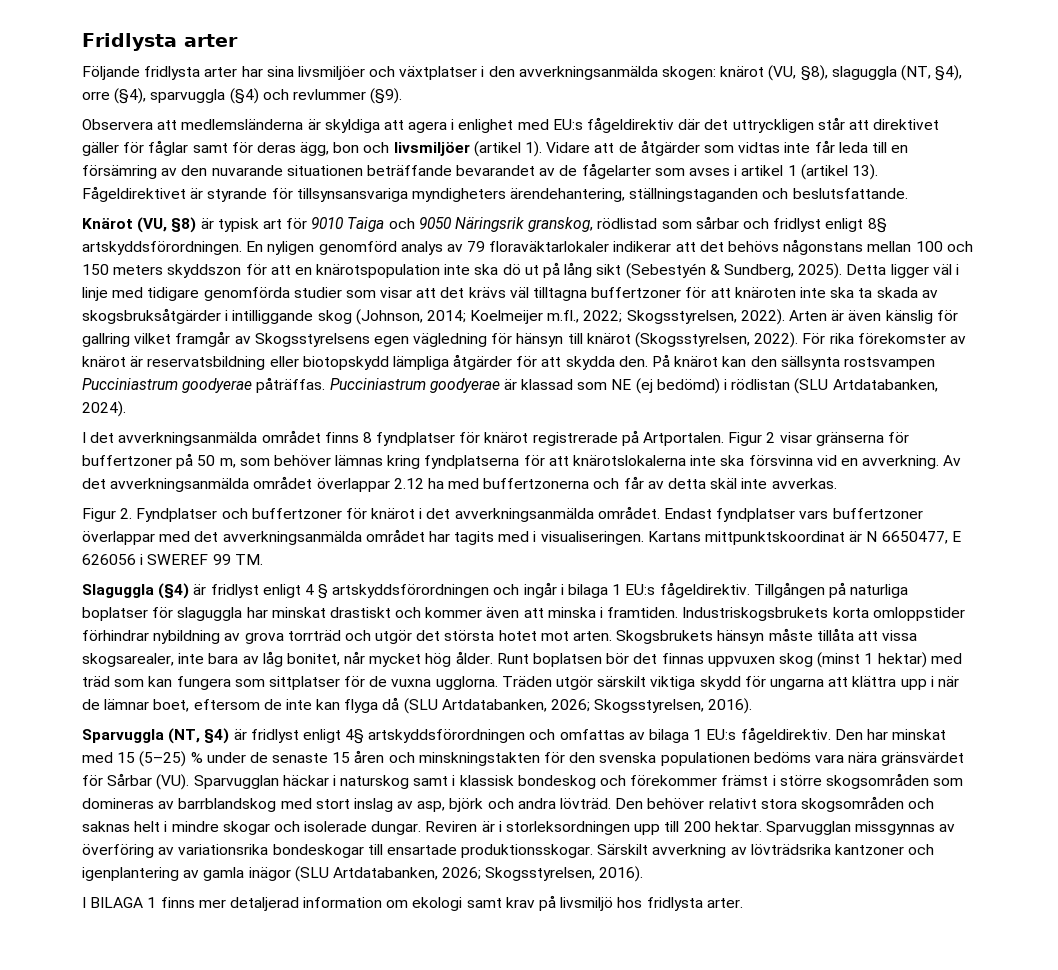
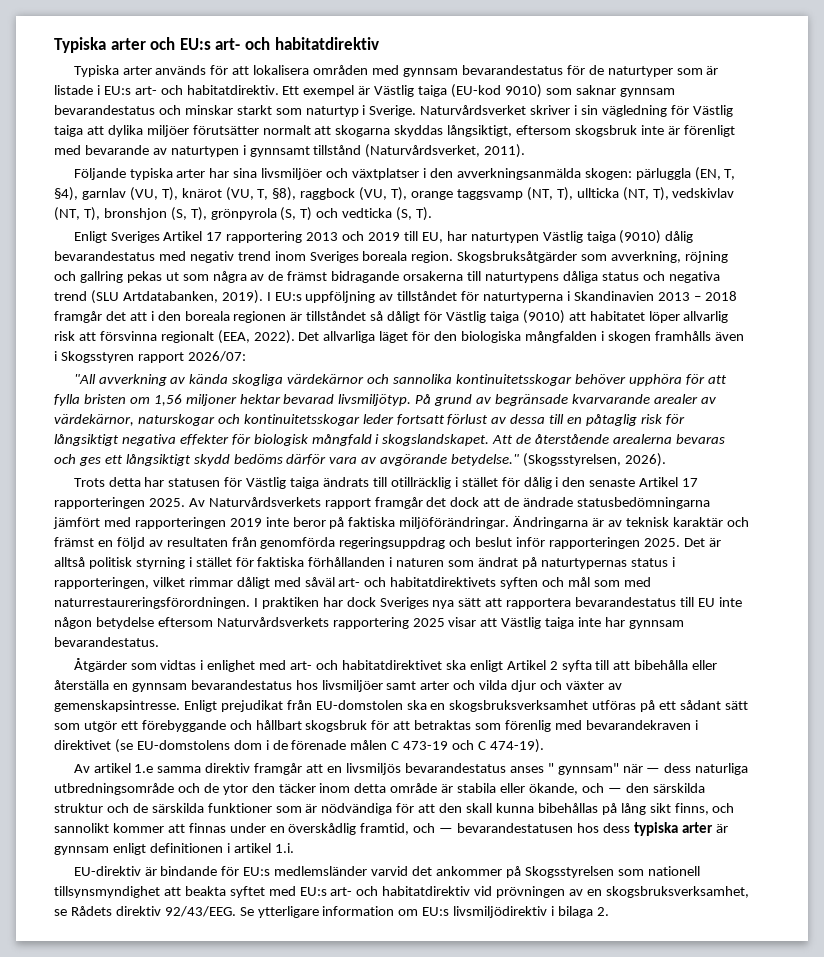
[82,33,238,51] Fridlysta arter -> [54,37,379,53] [73,65,719,77] [54,84,675,98] [54,105,733,117] [54,125,735,137] [54,144,526,158] Typiska arter och EU:s art- och habitatdirektiv // Typiska arter används för att lokalisera områden med gynnsam bevarandestatus för de naturtyper som är listade i EU:s art- och habitatdirektiv. Ett exempel är Västlig taiga (EU-kod 9010) som saknar gynnsam bevarandestatus och minskar starkt som naturtyp i Sverige. Naturvårdsverket skriver i sin vägledning för Västlig taiga att dylika miljöer förutsätter normalt att skogarna skyddas långsiktigt, eftersom skogsbruk inte är förenligt med bevarande av naturtypen i gynnsamt tillstånd (Naturvårdsverket, 2011).
[144,66,201,80] fridlysta -> [129,168,173,180] typiska
[720,65,963,81] [82,88,403,104] [82,117,940,133] [82,140,909,157] [82,163,878,180] [82,186,908,202] [82,216,887,233] [82,239,973,255] [82,262,959,279] [82,287,938,301] [82,308,958,325] [82,331,966,348] [82,354,935,370] [82,377,938,394] [82,401,126,417] [82,430,909,446] [82,453,962,469] [82,476,837,492] [82,506,923,522] [82,529,961,545] [82,554,263,565] [82,582,909,599] [82,607,965,621] [82,628,918,644] [82,651,962,668] [82,676,959,690] [82,697,753,714] [82,727,947,744] [82,750,965,767] [82,773,964,790] [82,796,935,812] [82,821,956,835] [82,844,935,858] [82,866,644,882] [82,895,743,911] knärot (VU, §8), slaguggla (NT, §4), orre (§4), sparvuggla (§4) och revlummer (§9). // Observera att medlemsländerna är skyldiga att agera i enlighet med EU:s fågeldirektiv där det uttryckligen står att direktivet gäller för fåglar samt för deras ägg, bon och livsmiljöer (artikel 1). Vidare att de åtgärder som vidtas inte får leda till en försämring av den nuvarande situationen beträffande bevarandet av de fågelarter som avses i artikel 1 (artikel 13). Fågeldirektivet är styrande för tillsynsansvariga myndigheters ärendehantering, ställningstaganden och beslutsfattande. // Knärot (VU, §8) är typisk art för 9010 Taiga och 9050 Näringsrik granskog, rödlistad som sårbar och fridlyst enligt 8§ artskyddsförordningen. En nyligen genomförd analys av 79 floraväktarlokaler indikerar att det behövs någonstans mellan 100 och 150 meters skyddszon för att en knärotspopulation inte ska dö ut på lång sikt (Sebestyén & Sundberg, 2025). Detta ligger väl i linje med tidigare genomförda studier som visar att det krävs väl tilltagna buffertzoner för att knäroten inte ska ta skada av skogsbruksåtgärder i intilliggande skog (Johnson, 2014; Koelmeijer m.fl., 2022; Skogsstyrelsen, 2022). Arten är även känslig för gallring vilket framgår av Skogsstyrelsens egen vägledning för hänsyn till knärot (Skogsstyrelsen, 2022). För rika förekomster av knärot är reservatsbildning eller biotopskydd lämpliga åtgärder för att skydda den. På knärot kan den sällsynta rostsvampen Pucciniastrum goodyerae påträffas. Pucciniastrum goodyerae är klassad som NE (ej bedömd) i rödlistan (SLU Artdatabanken, 2024). // I det avverkningsanmälda området finns 8 fyndplatser för knärot registrerade på Artportalen. Figur 2 visar gränserna för buffertzoner på 50 m, som behöver lämnas kring fyndplatserna för att knärotslokalerna inte ska försvinna vid en avverkning. Av det avverkningsanmälda området överlappar 2.12 ha med buffertzonerna och får av detta skäl inte avverkas. // Figur 2. Fyndplatser och buffertzoner för knärot i det avverkningsanmälda området. Endast fyndplatser vars buffertzoner överlappar med det avverkningsanmälda området har tagits med i visualiseringen. Kartans mittpunktskoordinat är N 6650477, E 626056 i SWEREF 99 TM. // Slaguggla (§4) är fridlyst enligt 4 § artskyddsförordningen och ingår i bilaga 1 EU:s fågeldirektiv. Tillgången på naturliga boplatser för slaguggla har minskat drastiskt och kommer även att minska i framtiden. Industriskogsbrukets korta omloppstider förhindrar nybildning av grova torrträd och utgör det största hotet mot arten. Skogsbrukets hänsyn måste tillåta att vissa skogsarealer, inte bara av låg bonitet, når mycket hög ålder. Runt boplatsen bör det finnas uppvuxen skog (minst 1 hektar) med träd som kan fungera som sittplatser för de vuxna ugglorna. Träden utgör särskilt viktiga skydd för ungarna att klättra upp i när de lämnar boet, eftersom de inte kan flyga då (SLU Artdatabanken, 2026; Skogsstyrelsen, 2016). // Sparvuggla (NT, §4) är fridlyst enligt 4§ artskyddsförordningen och omfattas av bilaga 1 EU:s fågeldirektiv. Den har minskat med 15 (5–25) % under de senaste 15 åren och minskningstakten för den svenska populationen bedöms vara nära gränsvärdet för Sårbar (VU). Sparvugglan häckar i naturskog samt i klassisk bondeskog och förekommer främst i större skogsområden som domineras av barrblandskog med stort inslag av asp, björk och andra lövträd. Den behöver relativt stora skogsområden och saknas helt i mindre skogar och isolerade dungar. Reviren är i storleksordningen upp till 200 hektar. Sparvugglan missgynnas av överföring av variationsrika bondeskogar till ensartade produktionsskogar. Särskilt avverkning av lövträdsrika kantzoner och igenplantering av gamla inägor (SLU Artdatabanken, 2026; Skogsstyrelsen, 2016). // I BILAGA 1 finns mer detaljerad information om ekologi samt krav på livsmiljö hos fridlysta arter. -> [635,167,736,181] [54,187,735,201] [54,207,433,221] [73,230,694,244] [54,251,729,263] [54,271,720,283] [54,290,737,304] [54,310,729,324] [54,330,744,344] [54,351,246,363] [73,374,727,386] [54,394,716,406] [54,414,685,426] [54,434,725,446] [54,453,666,467] [73,477,699,489] [54,497,711,509] [53,516,749,529] [54,537,721,549] [54,557,675,569] [54,577,651,589] [54,597,742,609] [54,617,684,629] [54,637,159,647] [73,658,718,672] [54,680,622,692] [54,700,748,712] [54,720,698,732] [54,739,544,753] [73,763,749,775] [54,783,705,795] [54,803,735,815] [54,822,728,836] [54,843,294,855] [73,866,700,878] [54,886,749,898] [54,906,609,918] pärluggla (EN, T, §4), garnlav (VU, T), knärot (VU, T, §8), raggbock (VU, T), orange taggsvamp (NT, T), ullticka (NT, T), vedskivlav (NT, T), bronshjon (S, T), grönpyrola (S, T) och vedticka (S, T). // Enligt Sveriges Artikel 17 rapportering 2013 och 2019 till EU, har naturtypen Västlig taiga (9010) dålig bevarandestatus med negativ trend inom Sveriges boreala region. Skogsbruksåtgärder som avverkning, röjning och gallring pekas ut som några av de främst bidragande orsakerna till naturtypens dåliga status och negativa trend (SLU Artdatabanken, 2019). I EU:s uppföljning av tillståndet för naturtyperna i Skandinavien 2013 – 2018 framgår det att i den boreala regionen är tillståndet så dåligt för Västlig taiga (9010) att habitatet löper allvarlig risk att försvinna regionalt (EEA, 2022). Det allvarliga läget för den biologiska mångfalden i skogen framhålls även i Skogsstyren rapport 2026/07: // "All avverkning av kända skogliga värdekärnor och sannolika kontinuitetsskogar behöver upphöra för att fylla bristen om 1,56 miljoner hektar bevarad livsmiljötyp. På grund av begränsade kvarvarande arealer av värdekärnor, naturskogar och kontinuitetsskogar leder fortsatt förlust av dessa till en påtaglig risk för långsiktigt negativa effekter för biologisk mångfald i skogslandskapet. Att de återstående arealerna bevaras och ges ett långsiktigt skydd bedöms därför vara av avgörande betydelse." (Skogsstyrelsen, 2026). // Trots detta har statusen för Västlig taiga ändrats till otillräcklig i stället för dålig i den senaste Artikel 17 rapporteringen 2025. Av Naturvårdsverkets rapport framgår det dock att de ändrade statusbedömningarna jämfört med rapporteringen 2019 inte beror på faktiska miljöförändringar. Ändringarna är av teknisk karaktär och främst en följd av resultaten från genomförda regeringsuppdrag och beslut inför rapporteringen 2025. Det är alltså politisk styrning i stället för faktiska förhållanden i naturen som ändrat på naturtypernas status i rapporteringen, vilket rimmar dåligt med såväl art- och habitatdirektivets syften och mål som med naturrestaureringsförordningen. I praktiken har dock Sveriges nya sätt att rapportera bevarandestatus till EU inte någon betydelse eftersom Naturvårdsverkets rapportering 2025 visar att Västlig taiga inte har gynnsam bevarandestatus. // Åtgärder som vidtas i enlighet med art- och habitatdirektivet ska enligt Artikel 2 syfta till att bibehålla eller återställa en gynnsam bevarandestatus hos livsmiljöer samt arter och vilda djur och växter av gemenskapsintresse. Enligt prejudikat från EU-domstolen ska en skogsbruksverksamhet utföras på ett sådant sätt som utgör ett förebyggande och hållbart skogsbruk för att betraktas som förenlig med bevarandekraven i direktivet (se EU-domstolens dom i de förenade målen C 473-19 och C 474-19). // Av artikel 1.e samma direktiv framgår att en livsmiljös bevarandestatus anses " gynnsam" när — dess naturliga utbredningsområde och de ytor den täcker inom detta område är stabila eller ökande, och — den särskilda struktur och de särskilda funktioner som är nödvändiga för att den skall kunna bibehållas på lång sikt finns, och sannolikt kommer att finnas under en överskådlig framtid, och — bevarandestatusen hos dess typiska arter är gynnsam enligt definitionen i artikel 1.i. // EU-direktiv är bindande för EU:s medlemsländer varvid det ankommer på Skogsstyrelsen som nationell tillsynsmyndighet att beakta syftet med EU:s art- och habitatdirektiv vid prövningen av en skogsbruksverksamhet, se Rådets direktiv 92/43/EEG. Se ytterligare information om EU:s livsmiljödirektiv i bilaga 2.

